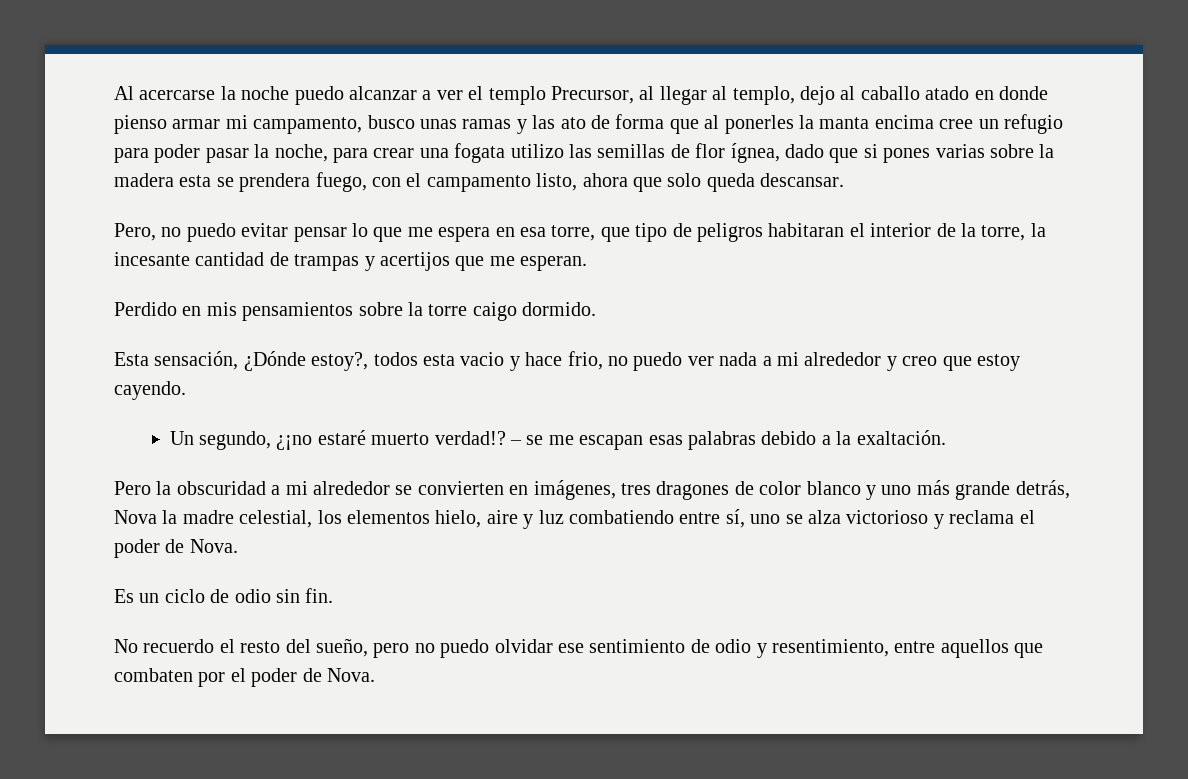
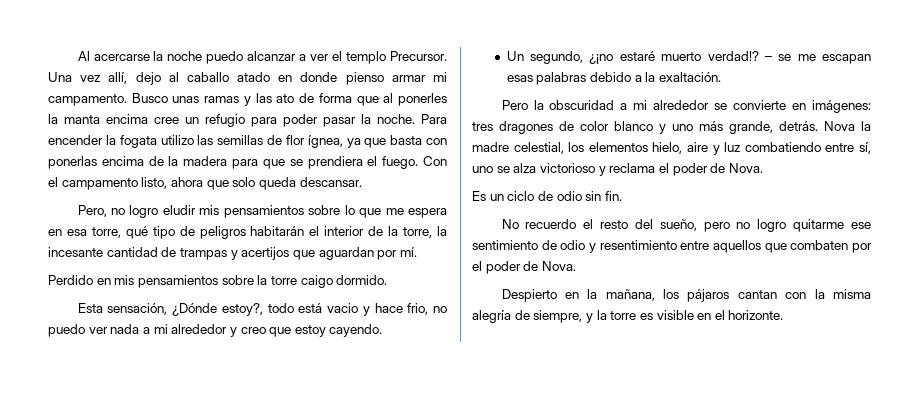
[550,86,795,105] Precursor, al llegar al templo, -> [389,51,447,61] [48,72,128,84] Precursor. Una vez allí,
[253,115,415,134] campamento, busco -> [48,93,168,106] campamento. Busco
[274,144,449,163] noche, para crear una -> [377,114,447,124] [48,135,116,145] noche. Para encender la
[784,144,1055,163] [114,172,401,192] dado que si pones varias sobre la madera esta se prendera fuego, con -> [346,135,447,148] [48,156,447,169] ya que basta con ponerlas encima de la madera para que se prendiera el fuego. Con
[186,223,347,242] puedo evitar pensar -> [129,205,341,218] logro eludir mis pensamientos sobre
[600,227,630,242] que -> [125,226,148,239] qué
[768,223,845,237] habitaran -> [250,226,305,236] habitarán
[489,256,588,271] me esperan. -> [318,247,417,260] aguardan por mí.
[373,352,455,366] todos esta -> [267,303,323,313] todo está
[417,480,616,500] convierten en imágenes, -> [733,100,871,113] convierte en imágenes:
[955,480,1070,500] grande detrás, -> [729,121,818,134] grande, detrás.
[440,639,553,658] puedo olvidar -> [757,219,845,232] logro quitarme
[771,639,889,657] resentimiento, -> [599,240,677,250] resentimiento
(375, 675) none -> [501,289,871,302] [472,310,784,323] // Despierto en la mañana, los pájaros cantan con la misma alegría de siempre, y la torre es visible en el horizonte.

